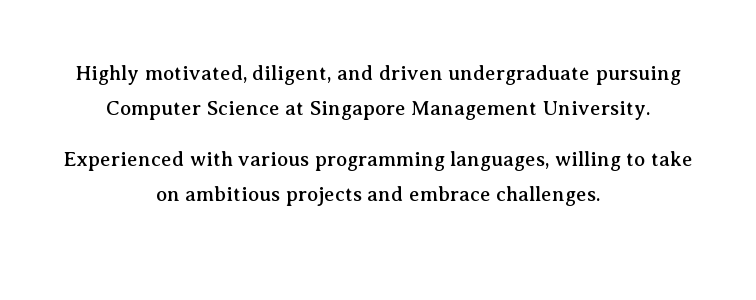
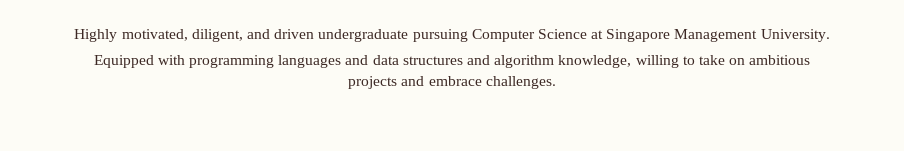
[63,151,550,171] Experienced with various programming languages, -> [93,55,632,68] Equipped with programming languages and data structures and algorithm knowledge,

